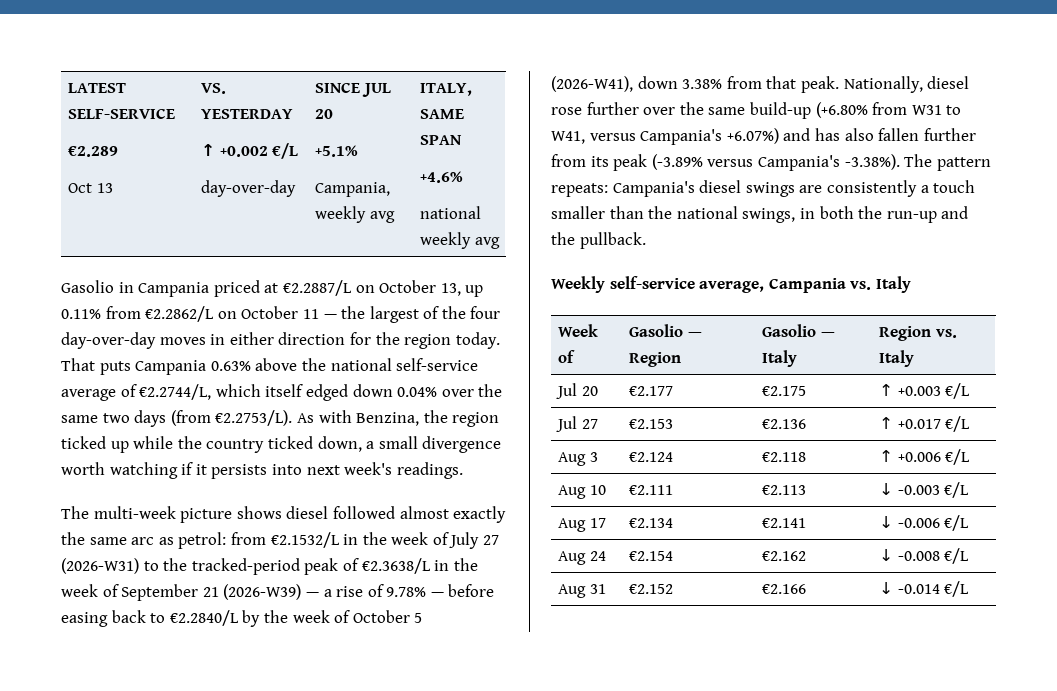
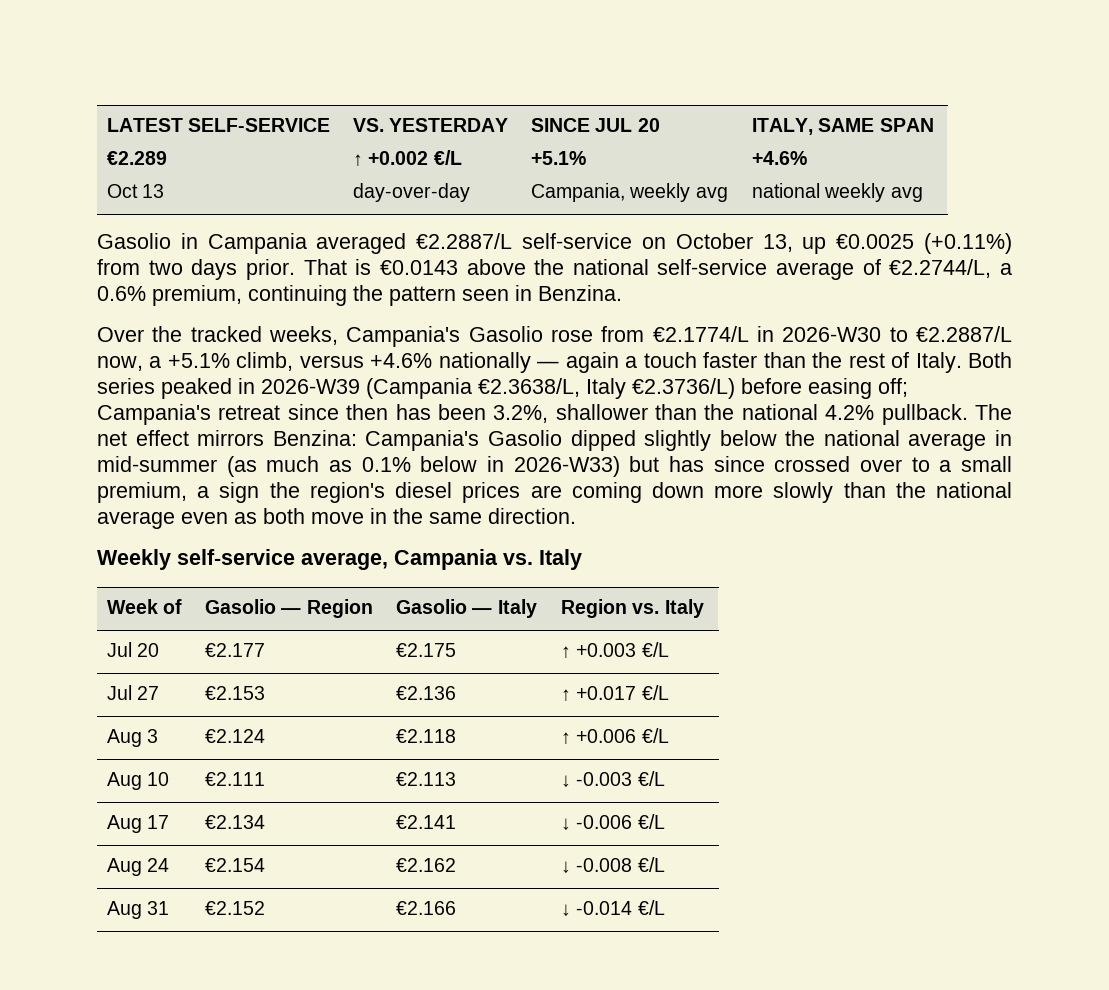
[213,280,352,297] priced at €2.2887/L -> [316,233,633,254] averaged €2.2887/L self-service
[61,306,501,323] [61,332,500,349] [61,358,251,375] 0.11% from €2.2862/L on October 11 — the largest of the four day-over-day moves in either direction for the region today. That puts Campania 0.63% -> [836,233,1013,254] [97,259,458,280] €0.0025 (+0.11%) from two days prior. That is €0.0143
[215,384,503,401] [61,410,500,427] [61,436,502,453] [61,462,463,479] [61,506,507,523] [61,532,500,549] [61,558,478,575] [61,584,495,601] [61,610,423,627] [551,76,970,93] [551,102,962,119] [551,128,976,145] [551,154,991,171] [551,180,976,197] [551,206,969,223] [551,232,646,249] which itself edged down 0.04% over the same two days (from €2.2753/L). As with Benzina, the region ticked up while the country ticked down, a small divergence worth watching if it persists into next week's readings. // The multi-week picture shows diesel followed almost exactly the same arc as petrol: from €2.1532/L in the week of July 27 (2026-W31) to the tracked-period peak of €2.3638/L in the week of September 21 (2026-W39) — a rise of 9.78% — before easing back to €2.2840/L by the week of October 5 (2026-W41), down 3.38% from that peak. Nationally, diesel rose further over the same build-up (+6.80% from W31 to W41, versus Campania's +6.07%) and has also fallen further from its peak (-3.89% versus Campania's -3.38%). The pattern repeats: Campania's diesel swings are consistently a touch smaller than the national swings, in both the run-up and the pullback. -> [1000,263,1012,275] [97,285,622,306] [97,326,1013,347] [97,352,1013,373] [97,378,908,399] [97,404,1012,425] [97,430,1013,451] [97,456,1012,477] [97,482,1012,503] [97,508,576,529] a 0.6% premium, continuing the pattern seen in Benzina. // Over the tracked weeks, Campania's Gasolio rose from €2.1774/L in 2026-W30 to €2.2887/L now, a +5.1% climb, versus +4.6% nationally — again a touch faster than the rest of Italy. Both series peaked in 2026-W39 (Campania €2.3638/L, Italy €2.3736/L) before easing off; Campania's retreat since then has been 3.2%, shallower than the national 4.2% pullback. The net effect mirrors Benzina: Campania's Gasolio dipped slightly below the national average in mid-summer (as much as 0.1% below in 2026-W33) but has since crossed over to a small premium, a sign the region's diesel prices are coming down more slowly than the national average even as both move in the same direction.

